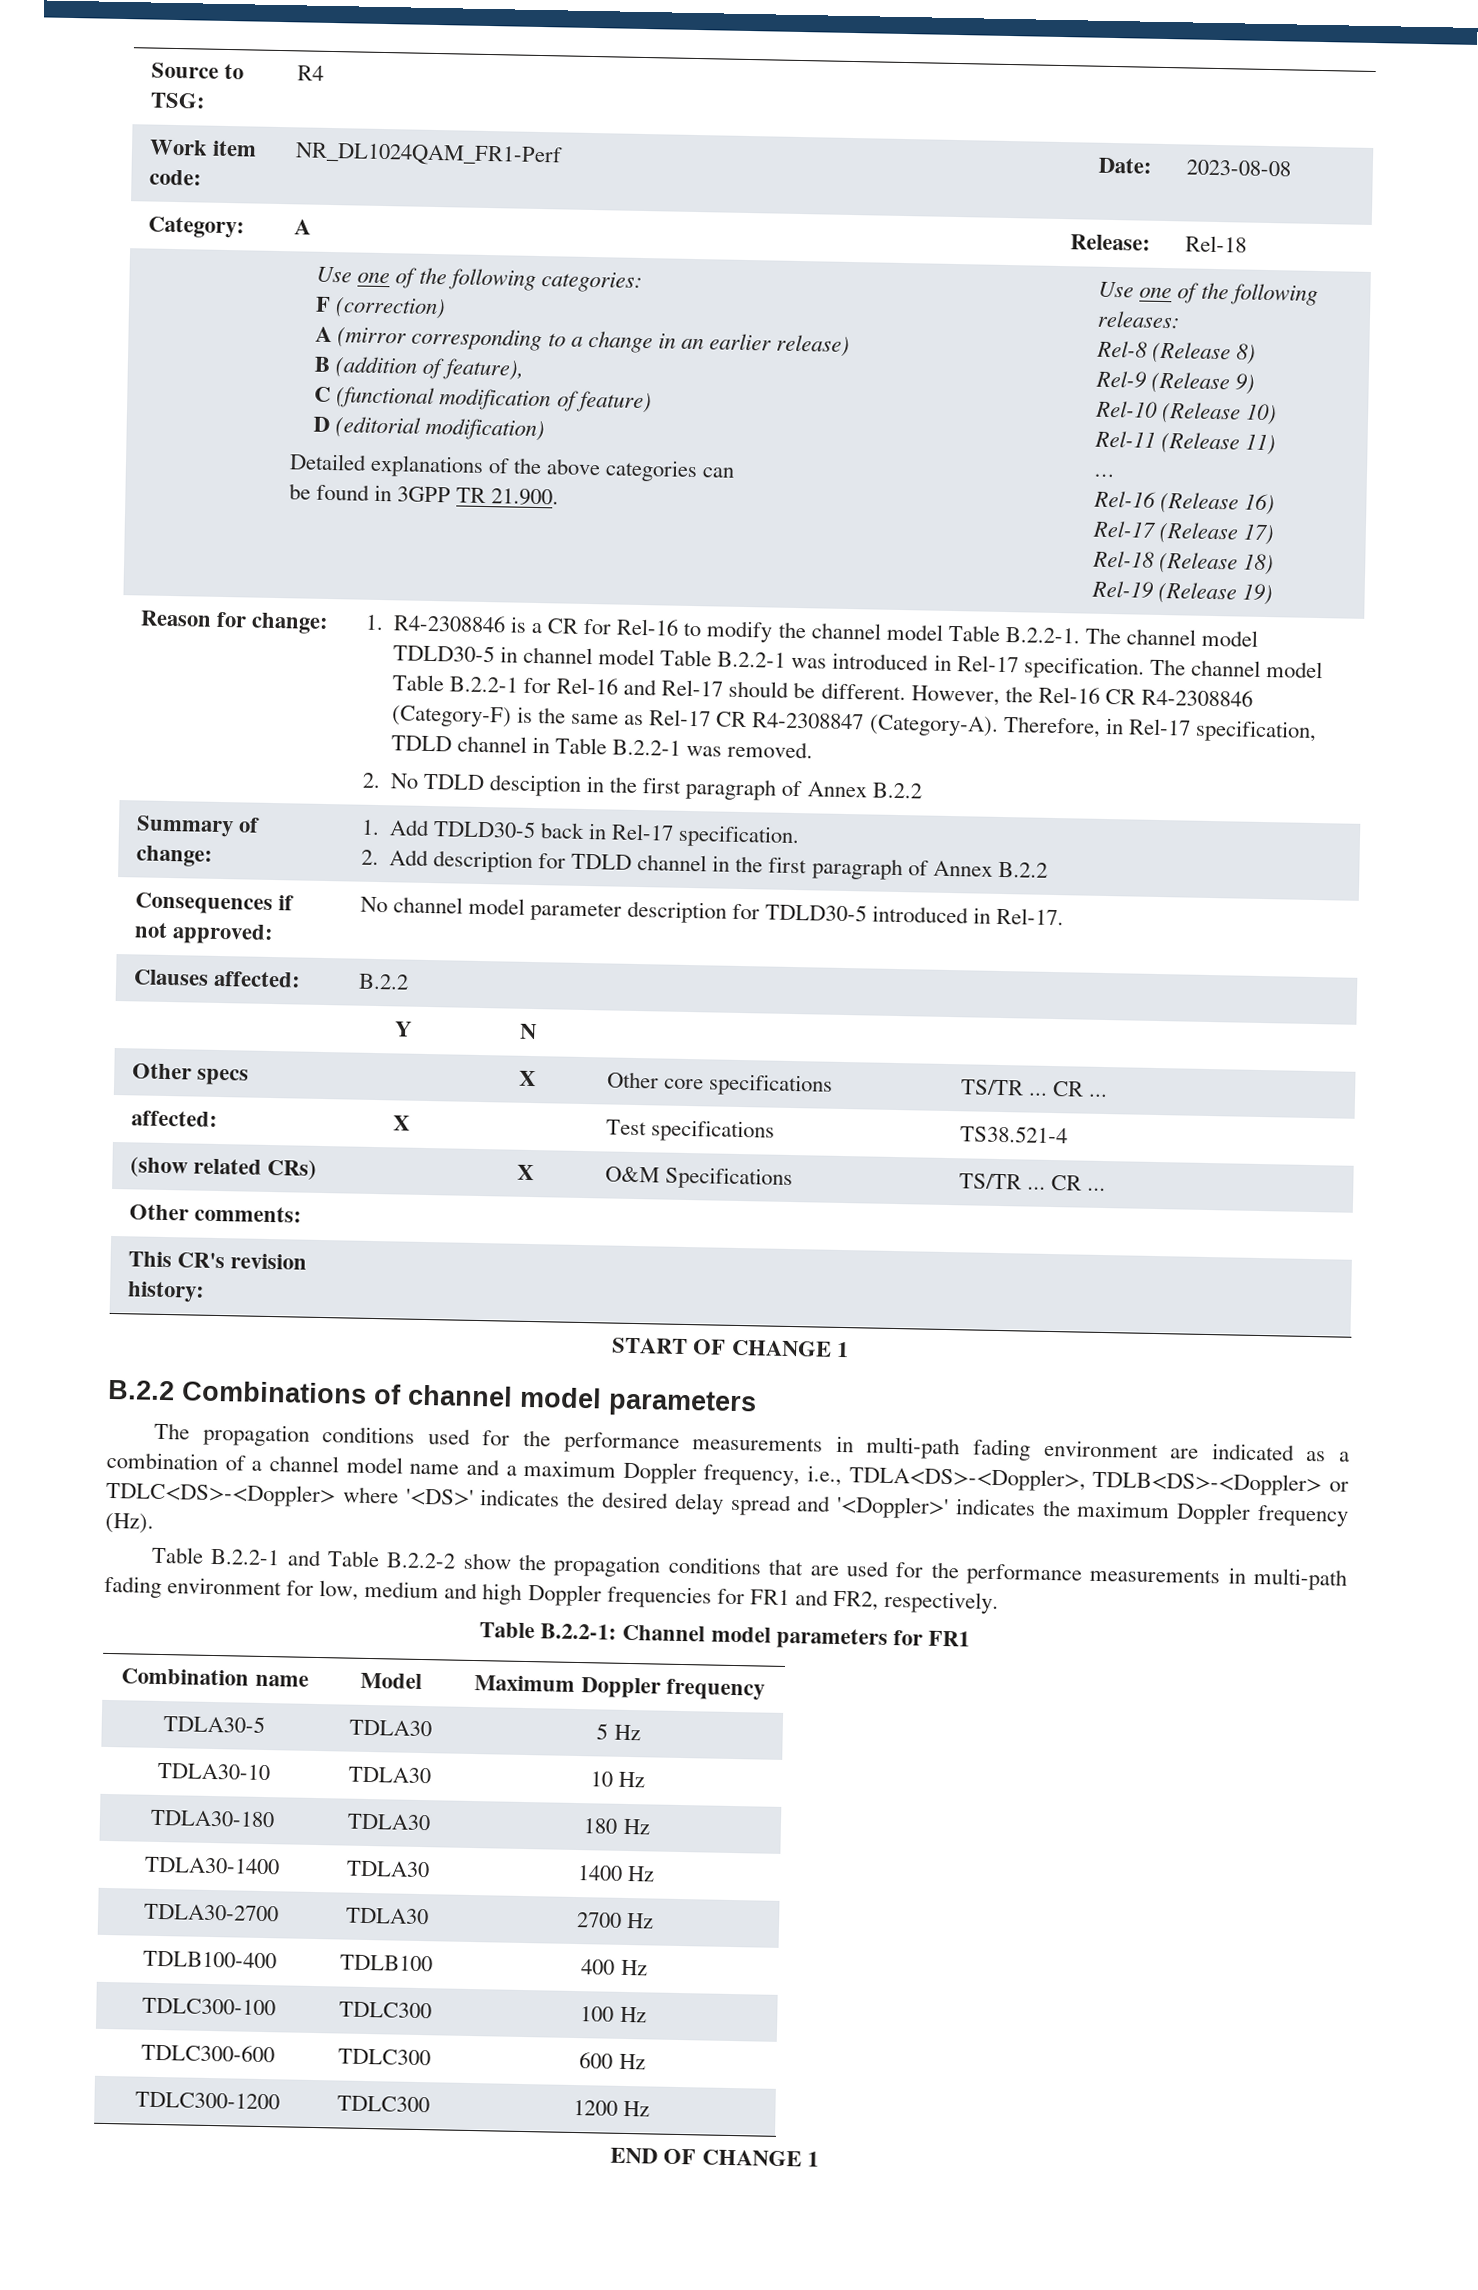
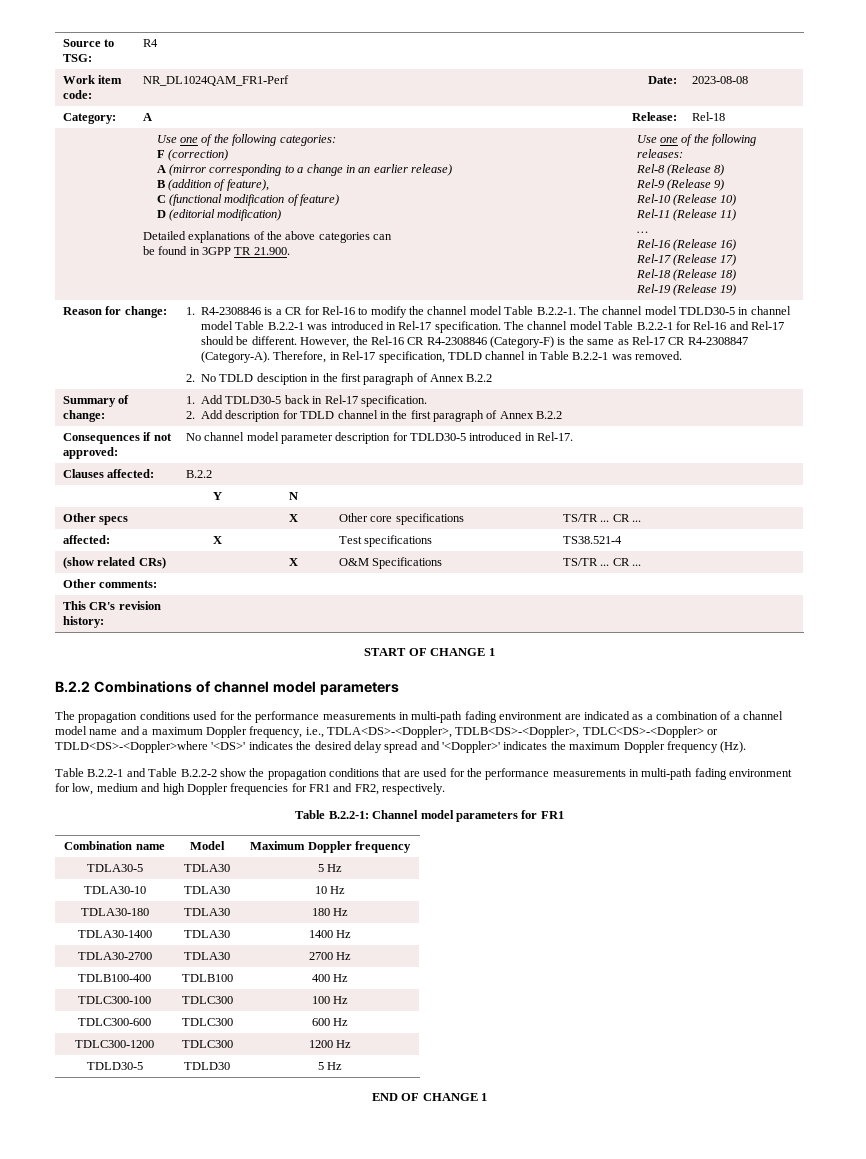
[1092,1470,1349,1497] [106,1481,399,1508] TDLB<DS>-<Doppler> or TDLC<DS>-<Doppler> where -> [455,726,719,738] [55,741,208,753] TDLB<DS>-<Doppler>, TDLC<DS>-<Doppler> or TDLD<DS>-<Doppler>where
(651, 2108) none -> [86,1062,143,1070] [184,1062,230,1070] [317,1062,343,1070] // TDLD30-5 | TDLD30 | 5 Hz

